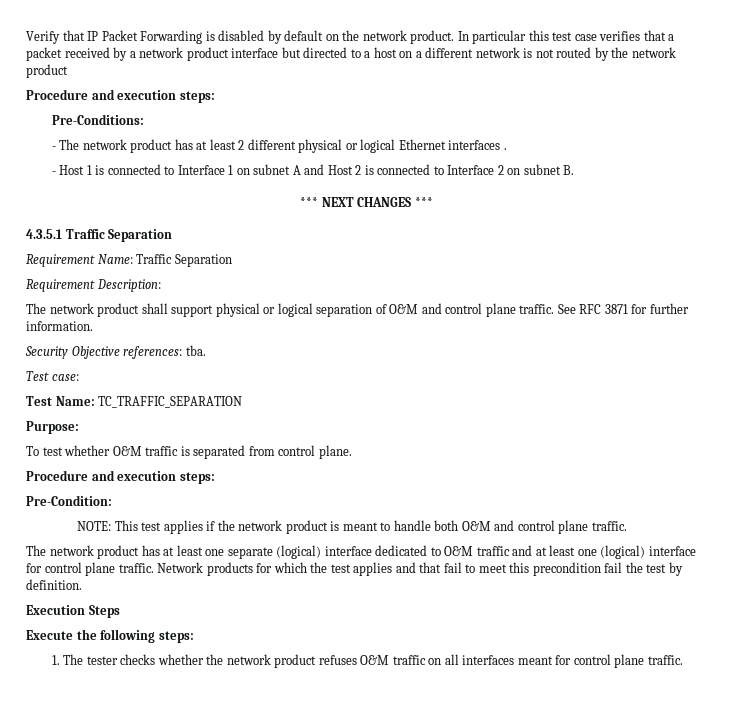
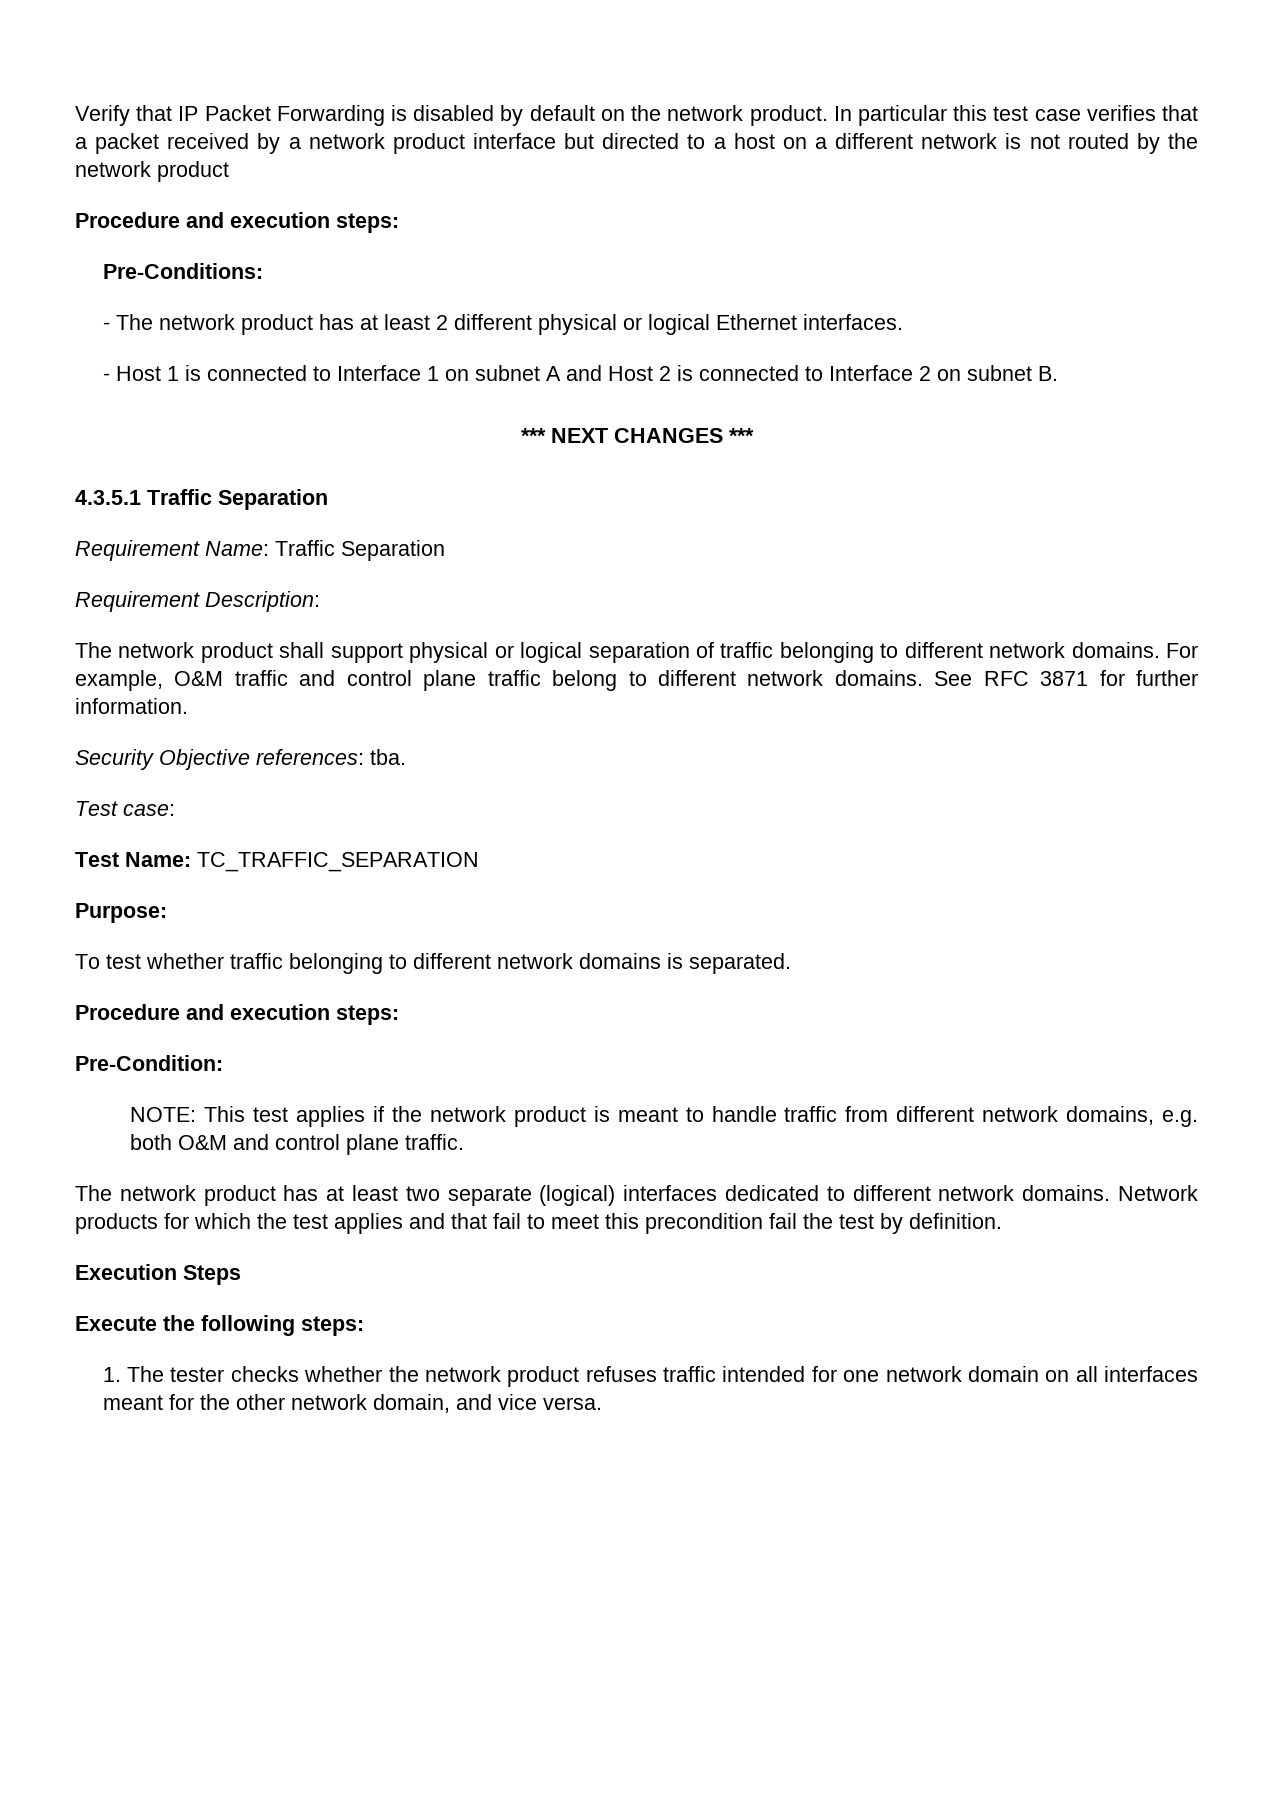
[448,140,507,150] interfaces . -> [802,314,903,330] interfaces.
[389,303,555,317] O&M and control plane traffic. -> [720,642,1198,663] [75,670,923,691] traffic belonging to different network domains. For example, O&M traffic and control plane traffic belong to different network domains.
[112,445,352,459] O&M traffic is separated from control plane. -> [230,953,791,974] traffic belonging to different network domains is separated.
(431, 525) none -> [784,1106,1198,1127] traffic from different network domains, e.g.
[205,549,225,556] one -> [405,1186,440,1201] two
[324,546,372,556] interface -> [623,1185,718,1201] interfaces
[444,545,696,559] [26,562,154,576] O&M traffic and at least one (logical) interface for control plane traffic. -> [852,1185,1111,1201] different network domains.
[360,655,426,665] O&M traffic -> [663,1366,1039,1382] traffic intended for one network domain
[573,654,683,668] control plane traffic. -> [199,1394,602,1413] the other network domain, and vice versa.

